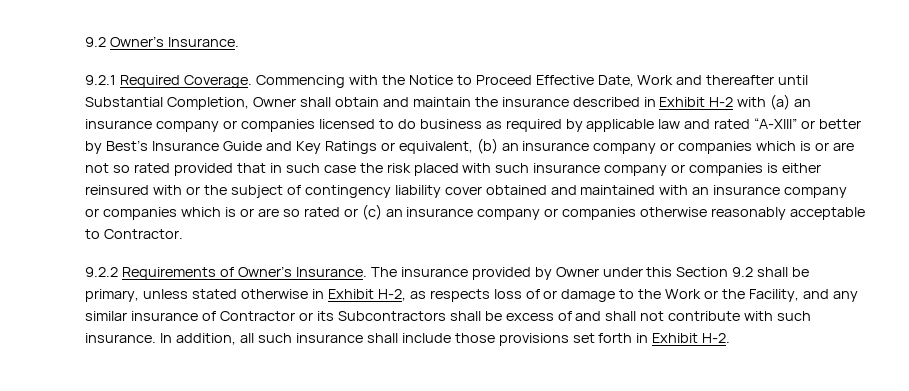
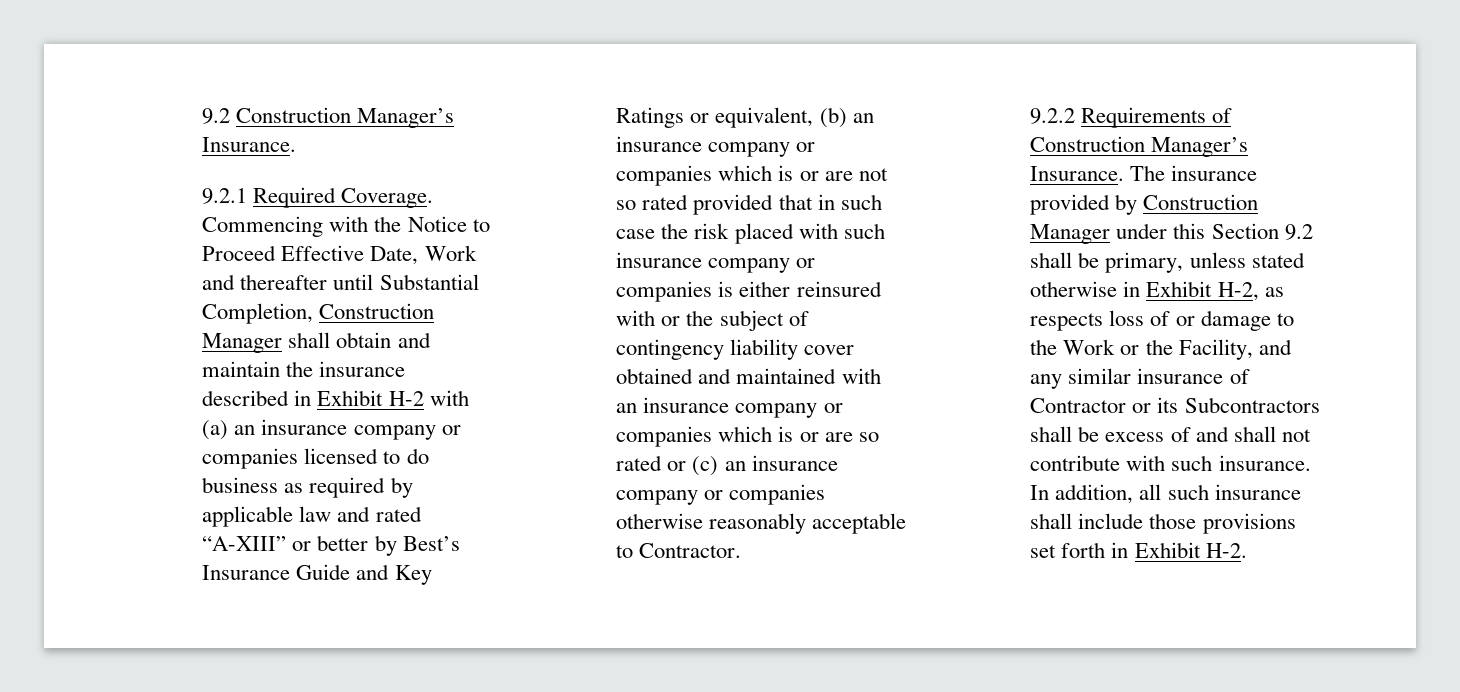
[85,36,165,47] 9.2 Owner’s -> [202,107,455,128] 9.2 Construction Manager’s
[253,97,297,107] Owner -> [319,303,435,319] [202,333,283,353] Construction Manager
[238,266,293,277] Owner’s -> [1030,136,1249,157] Construction Manager’s
[555,267,599,277] Owner -> [1143,194,1259,210] [1030,224,1111,244] Construction Manager

